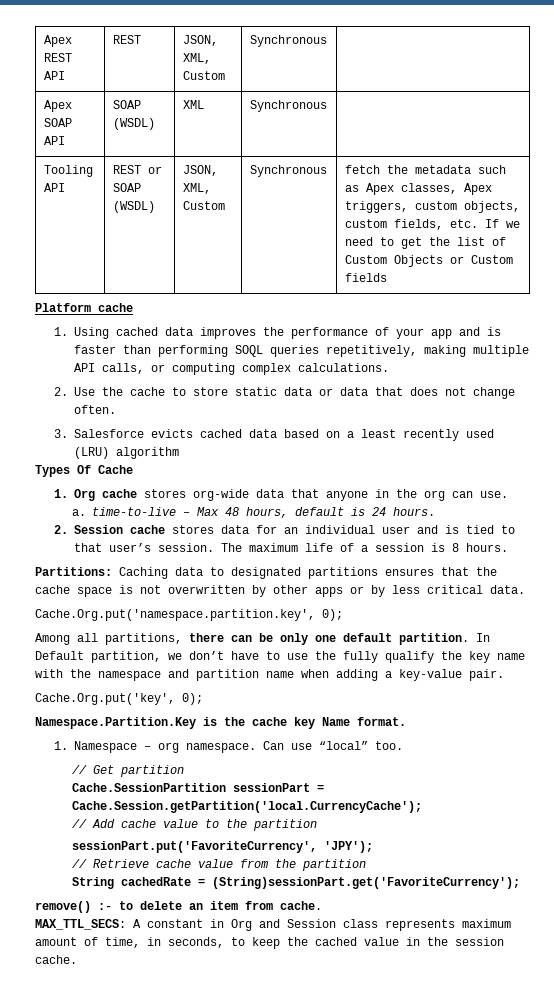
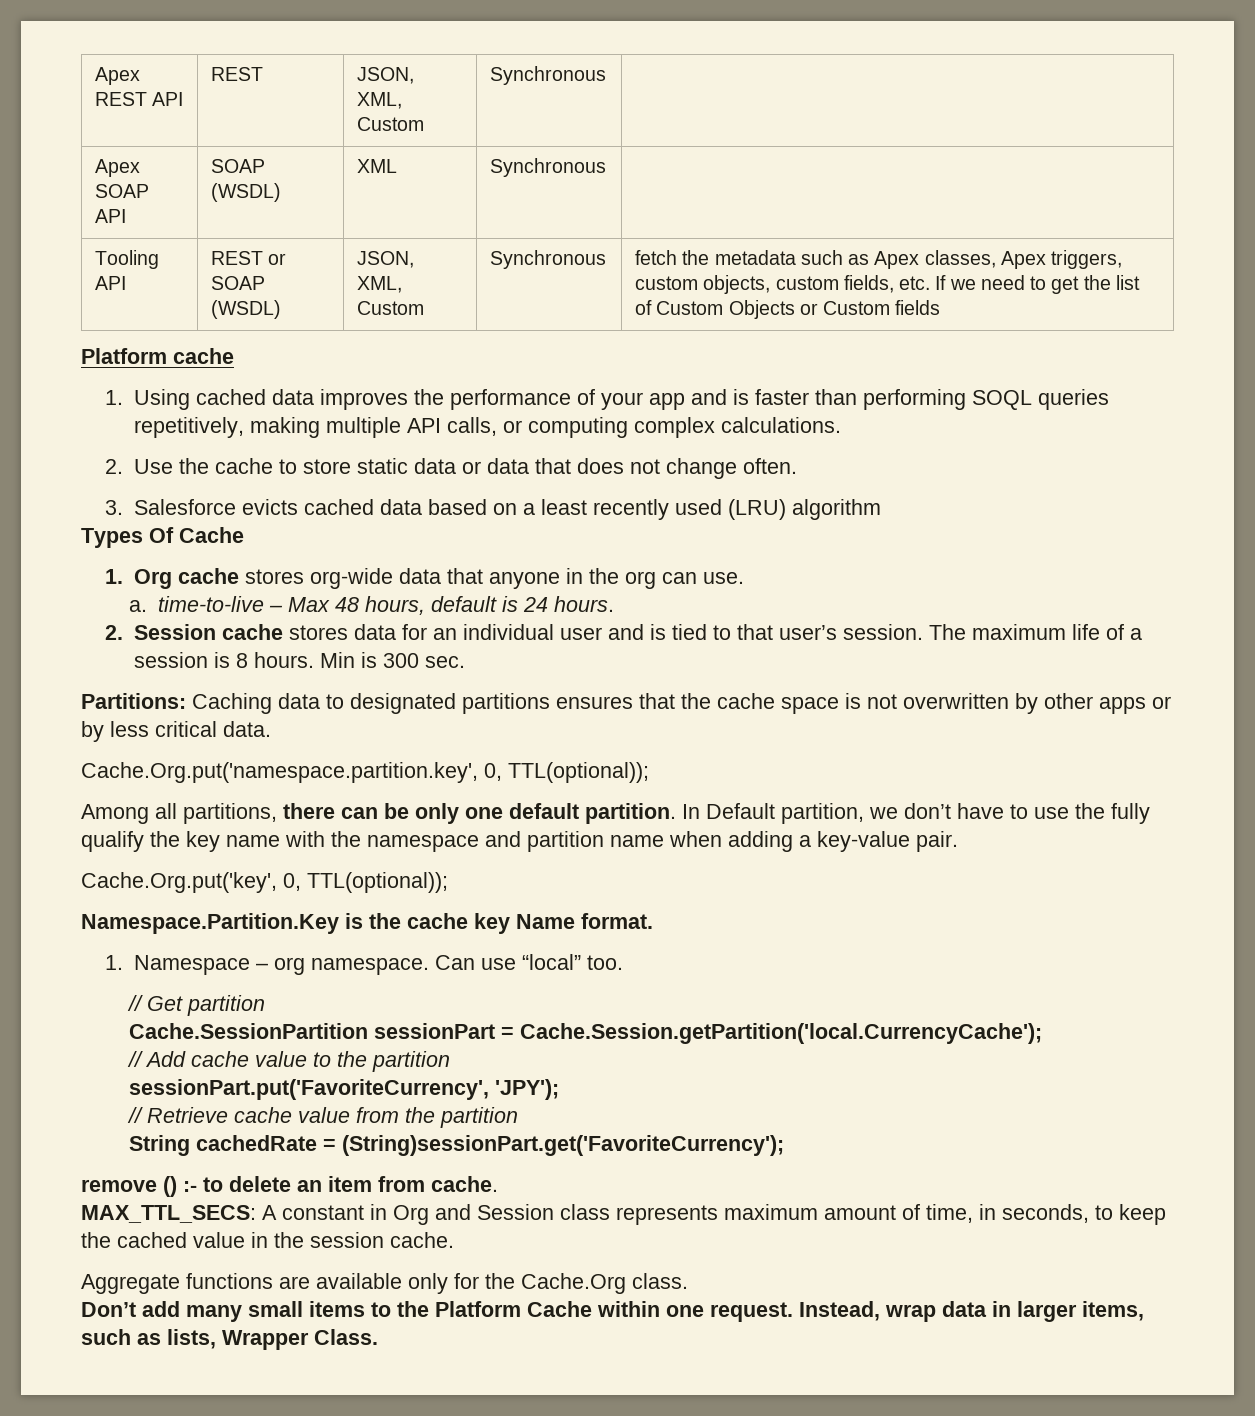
(508, 547) none -> [319,652,465,668] Min is 300 sec.
[322,609,343,621] 0); -> [484,762,649,783] 0, TTL(optional));
[182,693,203,705] 0); -> [283,872,448,893] 0, TTL(optional));
[35,901,91,913] remove() -> [81,1176,177,1197] remove ()
(77, 959) none -> [81,1273,688,1294] [81,1301,1144,1322] [81,1329,378,1350] // Aggregate functions are available only for the Cache.Org class. // Don’t add many small items to the Platform Cache within one request. Instead, wrap data in larger items, such as lists, Wrapper Class.

